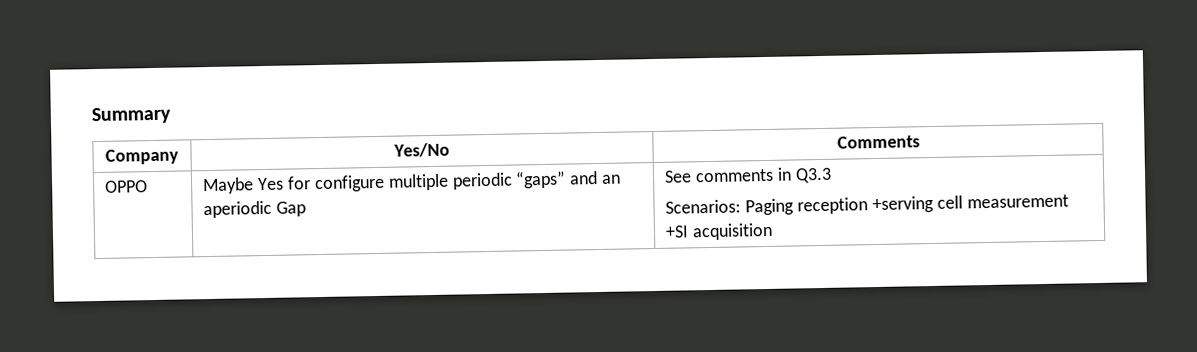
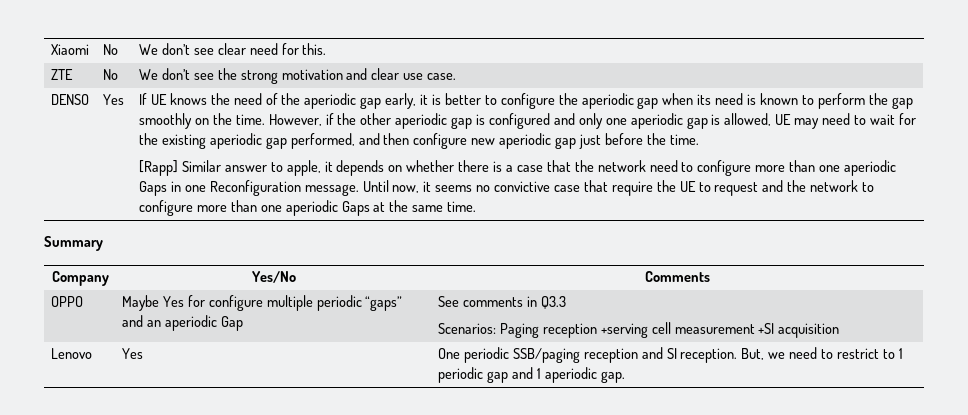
(91, 115) none -> [50,44,89,55] [102,44,118,55] [138,43,327,55] [50,69,73,80] [102,69,118,80] [138,68,457,84] [50,94,89,105] [102,94,124,105] [138,93,913,109] [138,113,916,129] [138,133,699,149] [138,160,897,176] [138,180,875,196] [138,200,477,216] Xiaomi | No | We don’t see clear need for this. // ZTE | No | We don’t see the strong motivation and clear use case. // DENSO | Yes | If UE knows the need of the aperiodic gap early, it is better to configure the aperiodic gap when its need is known to perform the gap smoothly on the time. However, if the other aperiodic gap is configured and only one aperiodic gap is allowed, UE may need to wait for the existing aperiodic gap performed, and then configure new aperiodic gap just before the time. // [Rapp] Similar answer to apple, it depends on whether there is a case that the network need to configure more than one aperiodic Gaps in one Reconfiguration message. Until now, it seems no convictive case that require the UE to request and the network to configure more than one aperiodic Gaps at the same time. //
(774, 231) none -> [50,348,92,359] [121,348,143,359] [437,347,903,363] [437,367,625,383] // Lenovo | Yes | One periodic SSB/paging reception and SI reception. But, we need to restrict to 1 periodic gap and 1 aperiodic gap.

